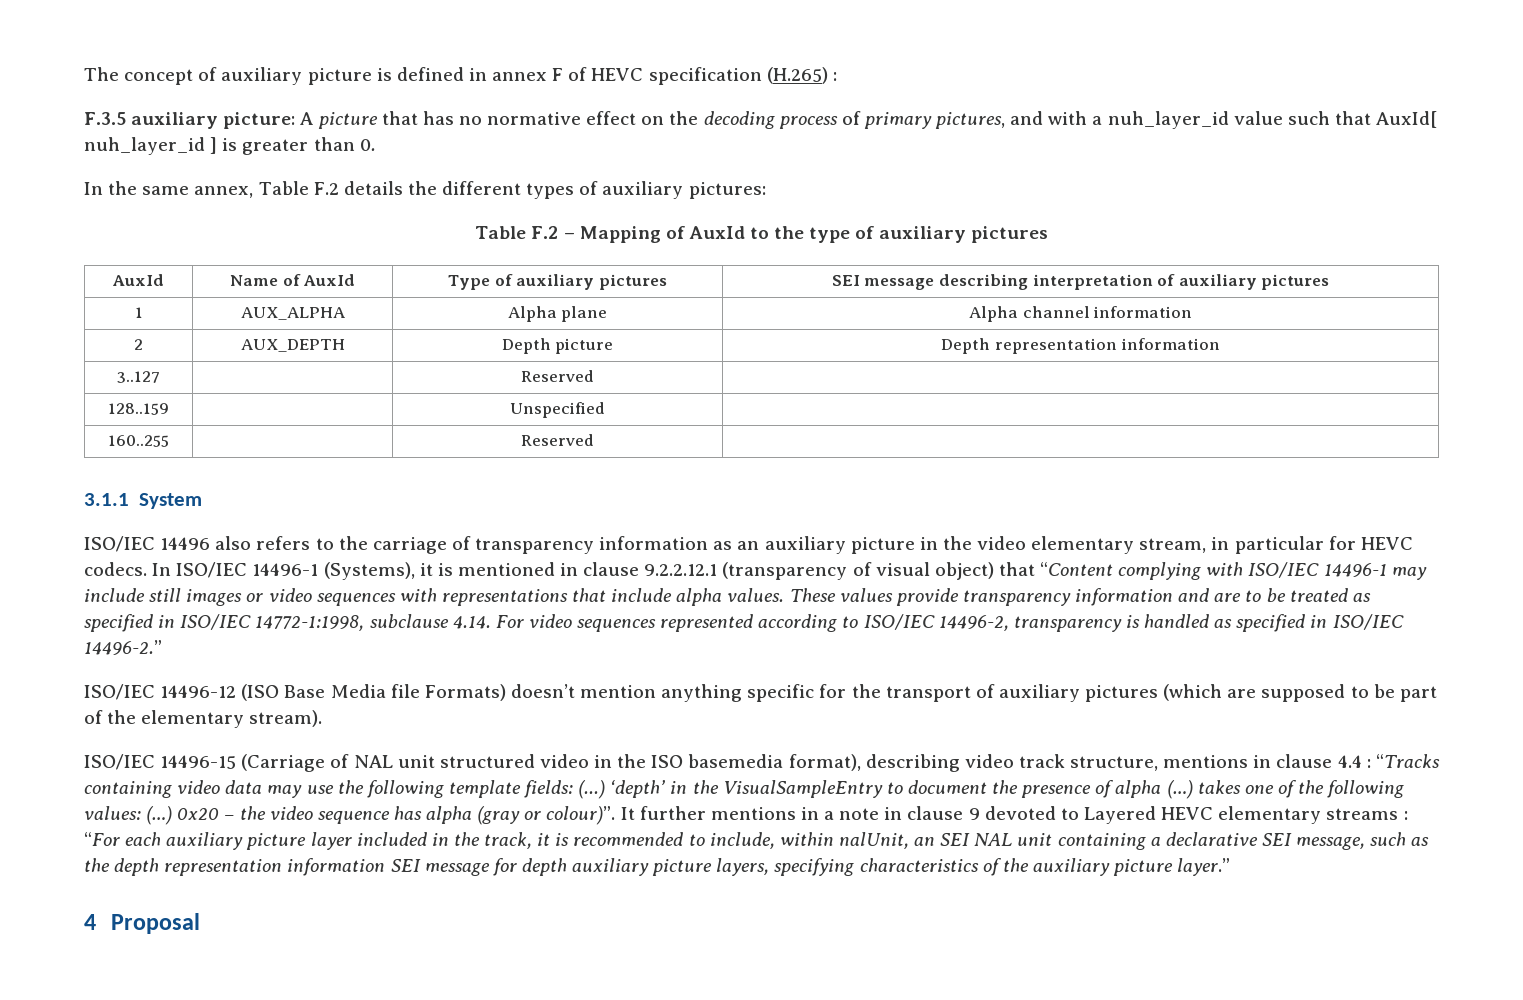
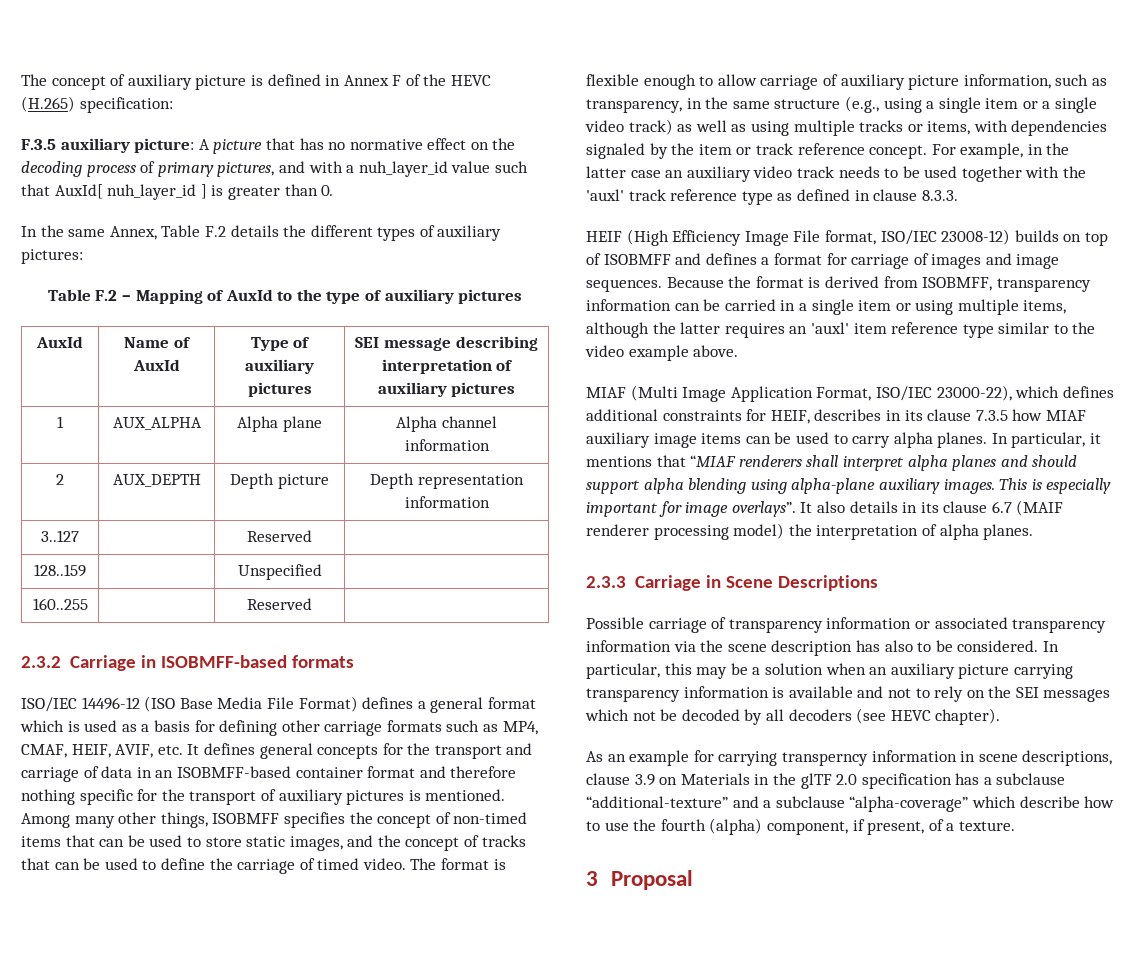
[492,72,548,81] annex -> [343,75,389,86] Annex
[591,67,837,85] HEVC specification (H.265) : -> [423,74,492,86] [21,96,173,113] the HEVC (H.265) specification:
[194,186,254,198] annex, -> [109,226,157,240] Annex,
[84,493,202,509] [84,536,1413,554] [84,562,1427,580] [84,588,1371,606] [84,614,1404,632] [84,640,162,655] 3.1.1 System // ISO/IEC 14496 also refers to the carriage of transparency information as an auxiliary picture in the video elementary stream, in particular for HEVC codecs. In ISO/IEC 14496-1 (Systems), it is mentioned in clause 9.2.2.12.1 (transparency of visual object) that “Content complying with ISO/IEC 14496-1 may include still images or video sequences with representations that include alpha values. These values provide transparency information and are to be treated as specified in ISO/IEC 14772-1:1998, subclause 4.14. For video sequences represented according to ISO/IEC 14496-2, transparency is handled as specified in ISO/IEC 14496-2.” -> [21,655,354,671] 2.3.2 Carriage in ISOBMFF-based formats
[390,684,743,702] file Formats) doesn’t mention anything -> [266,696,536,713] [20,720,538,736] [21,743,533,759] [21,766,517,782] [21,789,75,805] File Format) defines a general format which is used as a basis for defining other carriage formats such as MP4, CMAF, HEIF, AVIF, etc. It defines general concepts for the transport and carriage of data in an ISOBMFF-based container format and therefore nothing
[1163,684,1437,702] [84,710,323,728] [84,754,1440,772] [84,780,1405,799] [84,806,1408,825] [84,832,1430,850] [84,858,1231,876] [84,914,96,930] (which are supposed to be part of the elementary stream). // ISO/IEC 14496-15 (Carriage of NAL unit structured video in the ISO basemedia format), describing video track structure, mentions in clause 4.4 : “Tracks containing video data may use the following template fields: (...) ‘depth’ in the VisualSampleEntry to document the presence of alpha (…) takes one of the following values: (…) 0x20 – the video sequence has alpha (gray or colour)”. It further mentions in a note in clause 9 devoted to Layered HEVC elementary streams : “For each auxiliary picture layer included in the track, it is recommended to include, within nalUnit, an SEI NAL unit containing a declarative SEI message, such as the depth representation information SEI message for depth auxiliary picture layers, specifying characteristics of the auxiliary picture layer.” // 4 -> [408,789,506,801] [21,812,528,828] [21,835,526,851] [21,858,506,874] [586,74,1107,90] [586,96,1098,113] [585,119,1108,136] [586,143,1070,159] [586,166,1087,182] [586,189,958,205] [586,229,1108,246] [586,253,1060,269] [586,276,1091,292] [586,299,1067,315] [586,322,1096,338] [585,345,739,361] [586,385,1114,402] [586,409,1086,424] [586,432,1102,448] [586,455,1078,471] [586,478,1112,494] [586,500,1064,517] [586,523,1034,540] [586,575,878,591] [586,617,1107,633] [586,640,1059,656] [586,663,1073,679] [586,686,1111,702] [585,708,1001,725] [586,750,1113,766] [586,773,1066,789] [586,796,1115,812] [586,818,1015,835] [586,871,598,886] is mentioned. Among many other things, ISOBMFF specifies the concept of non-timed items that can be used to store static images, and the concept of tracks that can be used to define the carriage of timed video. The format is flexible enough to allow carriage of auxiliary picture information, such as transparency, in the same structure (e.g., using a single item or a single video track) as well as using multiple tracks or items, with dependencies signaled by the item or track reference concept. For example, in the latter case an auxiliary video track needs to be used together with the 'auxl' track reference type as defined in clause 8.3.3. // HEIF (High Efficiency Image File format, ISO/IEC 23008-12) builds on top of ISOBMFF and defines a format for carriage of images and image sequences. Because the format is derived from ISOBMFF, transparency information can be carried in a single item or using multiple items, although the latter requires an 'auxl' item reference type similar to the video example above. // MIAF (Multi Image Application Format, ISO/IEC 23000-22), which defines additional constraints for HEIF, describes in its clause 7.3.5 how MIAF auxiliary image items can be used to carry alpha planes. In particular, it mentions that “MIAF renderers shall interpret alpha planes and should support alpha blending using alpha-plane auxiliary images. This is especially important for image overlays”. It also details in its clause 6.7 (MAIF renderer processing model) the interpretation of alpha planes. // 2.3.3 Carriage in Scene Descriptions // Possible carriage of transparency information or associated transparency information via the scene description has also to be considered. In particular, this may be a solution when an auxiliary picture carrying transparency information is available and not to rely on the SEI messages which not be decoded by all decoders (see HEVC chapter). // As an example for carrying transperncy information in scene descriptions, clause 3.9 on Materials in the glTF 2.0 specification has a subclause “additional-texture” and a subclause “alpha-coverage” which describe how to use the fourth (alpha) component, if present, of a texture. // 3

